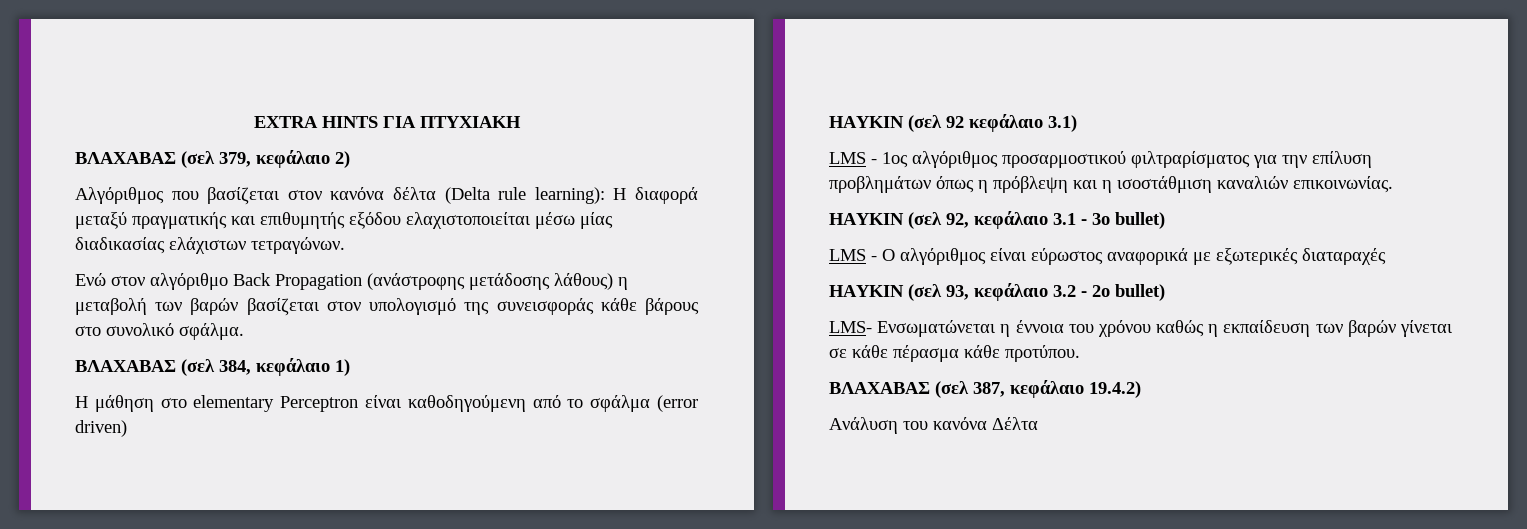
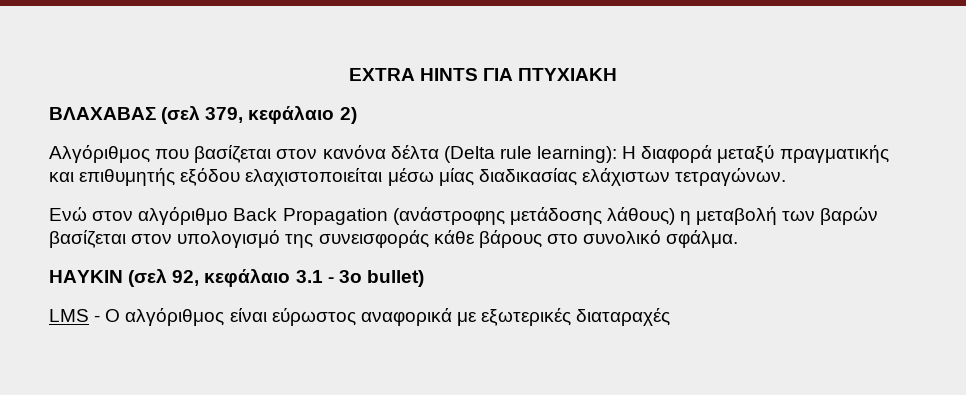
[75,358,350,376] [75,395,698,412] [75,420,127,437] [829,114,1077,132] [829,151,1372,168] [829,176,1393,193] // ΒΛΑΧΑΒΑΣ (σελ 384, κεφάλαιο 1) // Η μάθηση στο elementary Perceptron είναι καθοδηγούμενη από το σφάλμα (error driven) // ΗΑΥΚΙΝ (σελ 92 κεφάλαιο 3.1) // LMS - 1ος αλγόριθμος προσαρμοστικού φιλτραρίσματος για την επίλυση προβλημάτων όπως η πρόβλεψη και η ισοστάθμιση καναλιών επικοινωνίας. -> (739, 239) none
[829,283,1165,301] [829,320,1452,337] [829,345,1080,362] [829,380,1141,398] [829,417,1038,434] // ΗΑΥΚΙΝ (σελ 93, κεφάλαιο 3.2 - 2ο bullet) // LMS- Ενσωματώνεται η έννοια του χρόνου καθώς η εκπαίδευση των βαρών γίνεται σε κάθε πέρασμα κάθε προτύπου. // ΒΛΑΧΑΒΑΣ (σελ 387, κεφάλαιο 19.4.2) // Ανάλυση του κανόνα Δέλτα -> (671, 317) none

